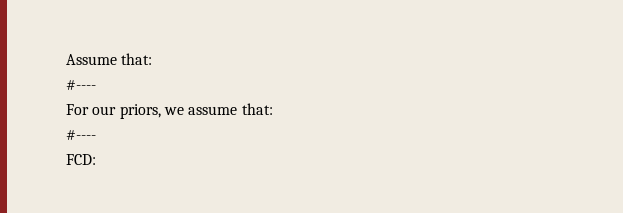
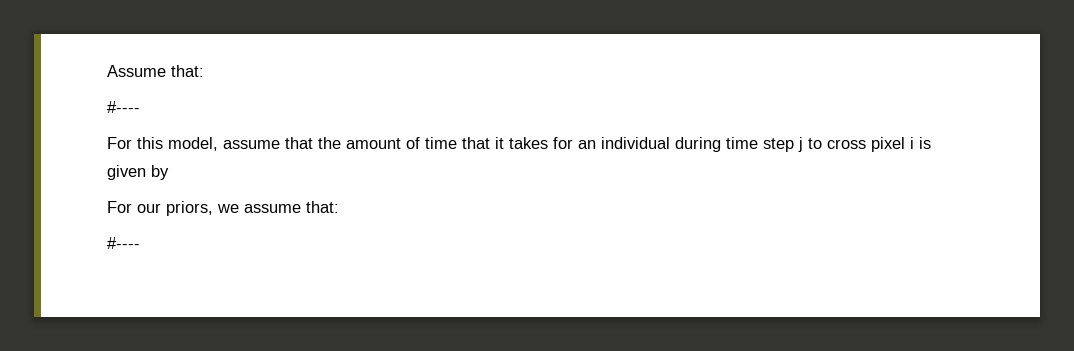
(96, 85) none -> [107,137,931,152] [107,165,169,180] // For this model, assume that the amount of time that it takes for an individual during time step j to cross pixel i is given by
[66,154,96,165] // FCD: -> (140, 243) none

